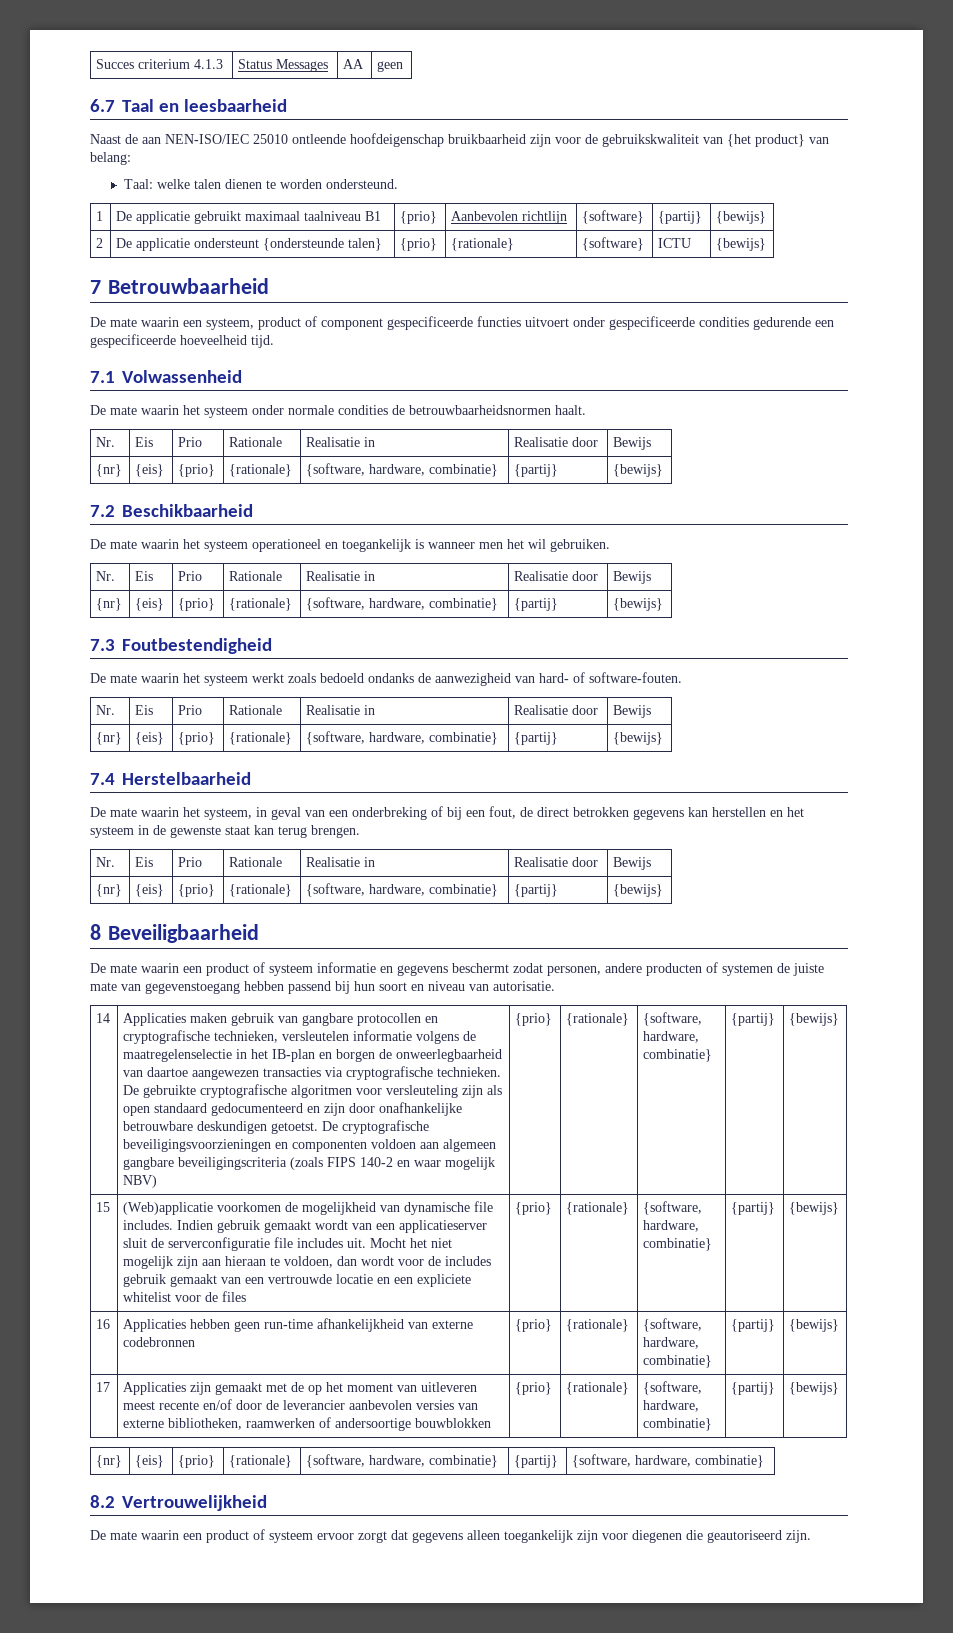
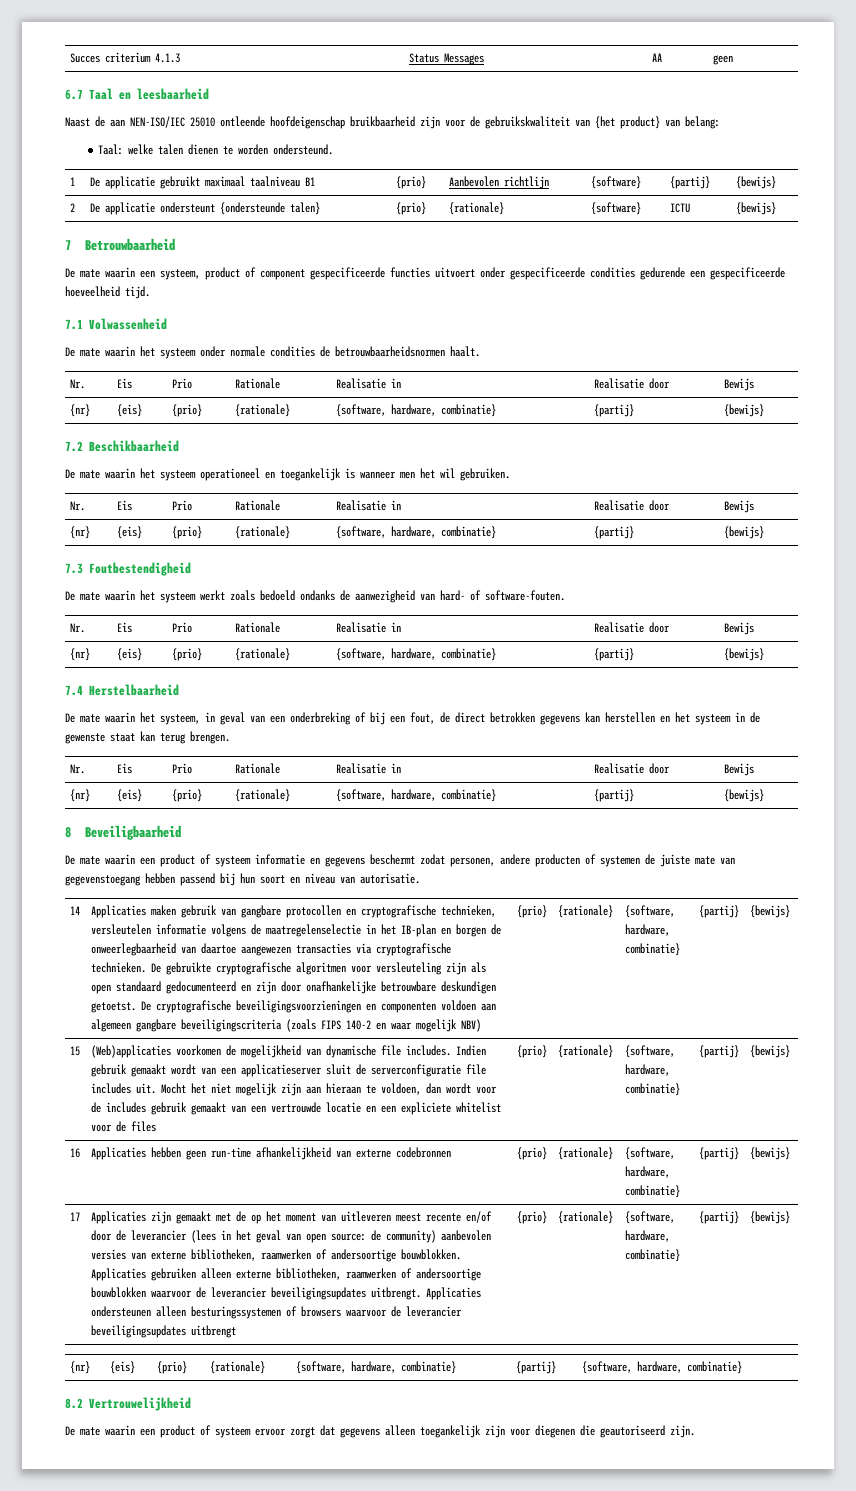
[123,1202,214,1215] (Web)applicatie -> [91,1045,172,1058] (Web)applicaties
(346, 1405) none -> [191,1230,437,1243] (lees in het geval van open source: de community)
[415,1418,492,1428] bouwblokken -> [401,1249,462,1260] [91,1268,482,1281] [91,1287,482,1300] [91,1306,463,1319] [91,1325,237,1338] bouwblokken. Applicaties gebruiken alleen externe bibliotheken, raamwerken of andersoortige bouwblokken waarvoor de leverancier beveiligingsupdates uitbrengt. Applicaties ondersteunen alleen besturingssystemen of browsers waarvoor de leverancier beveiligingsupdates uitbrengt

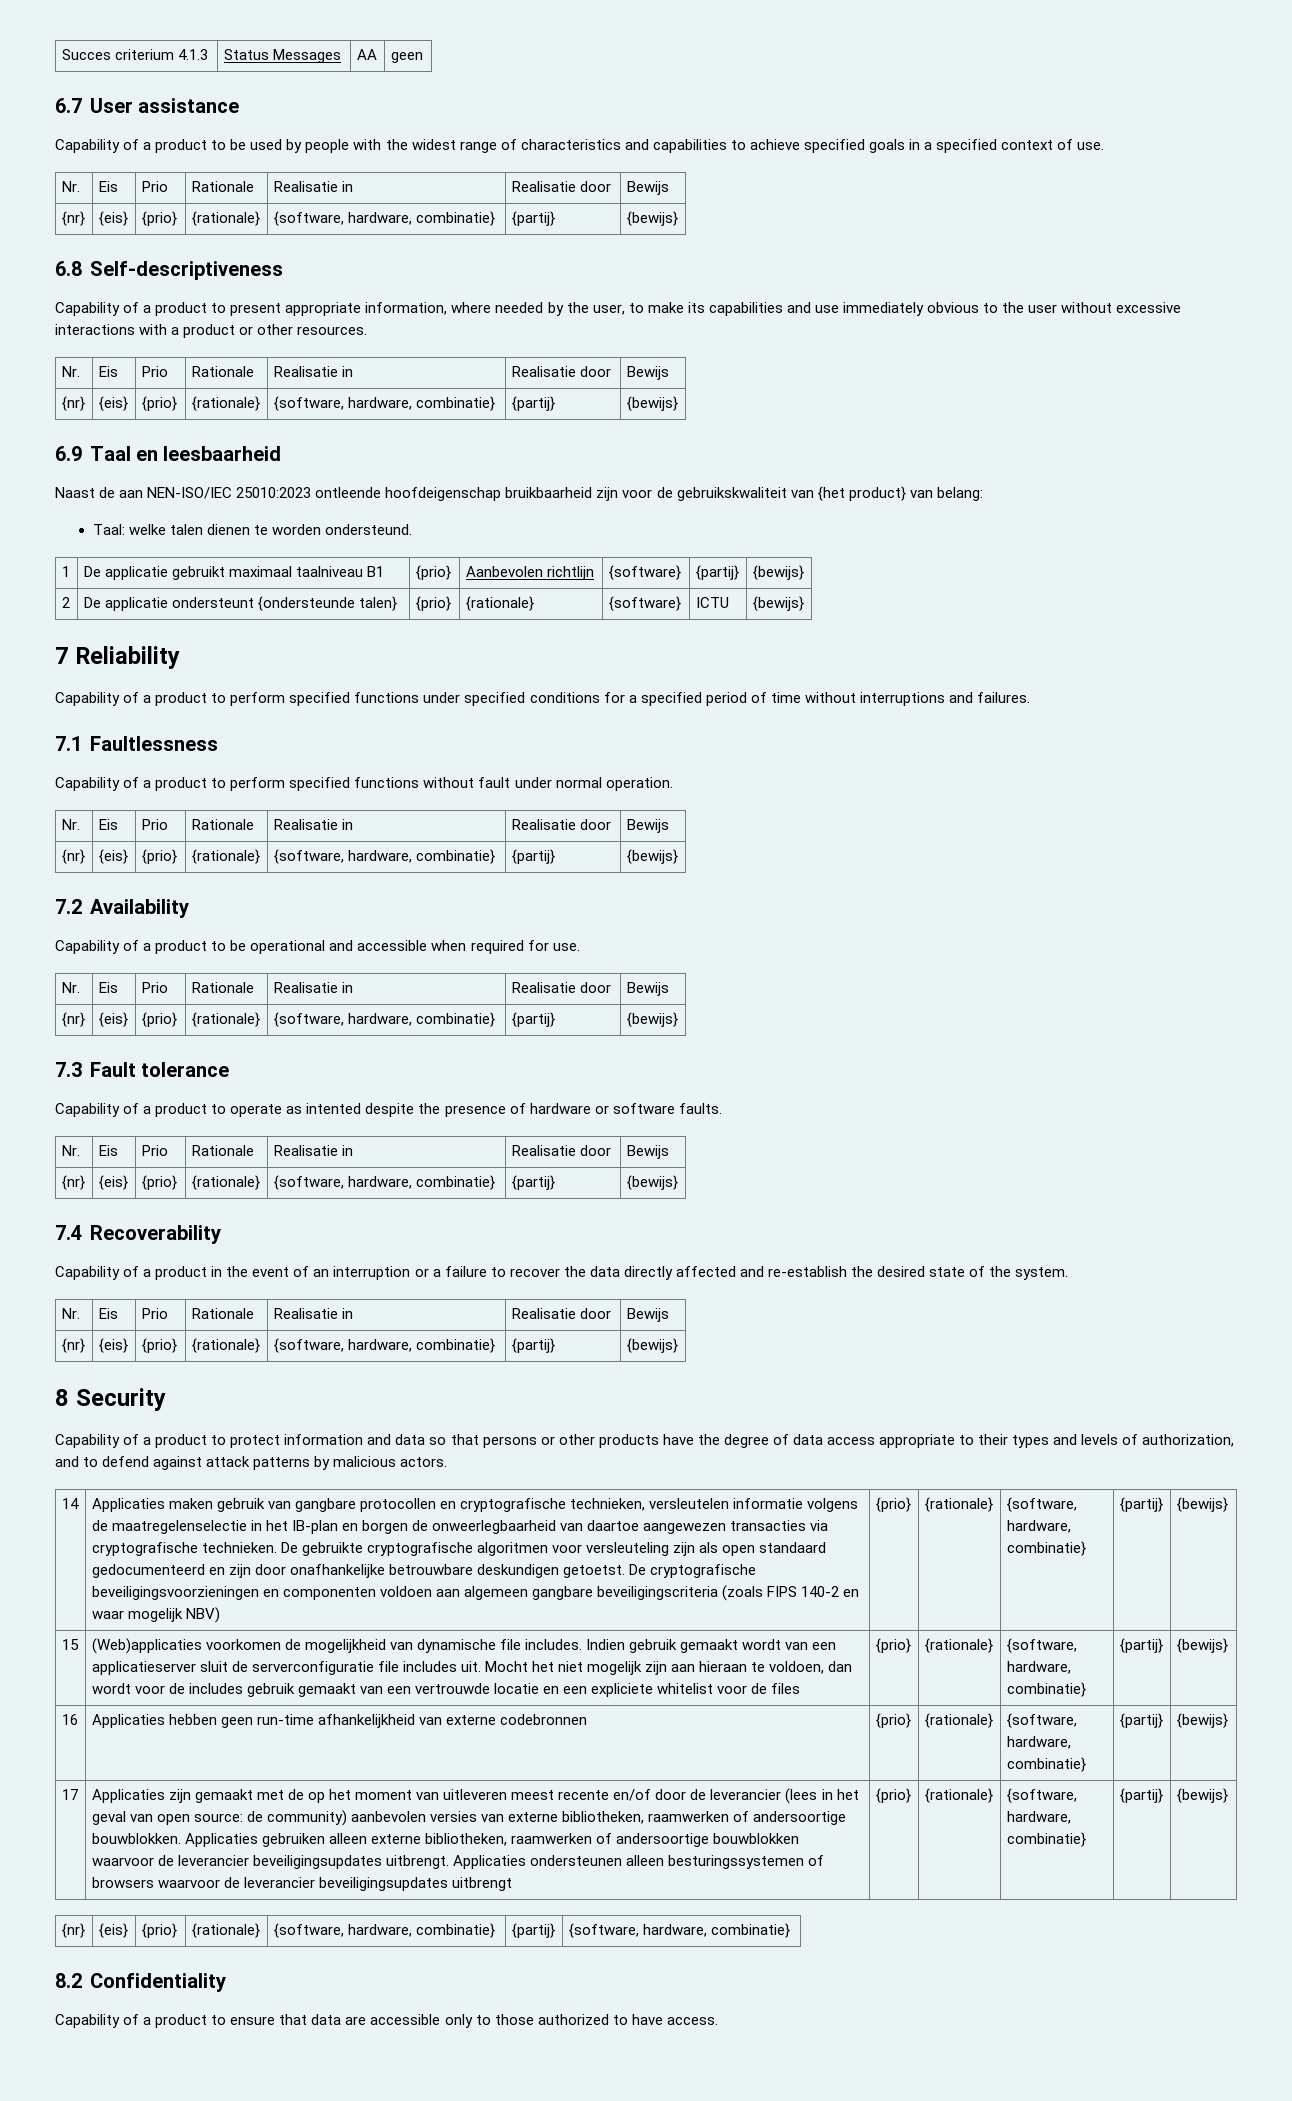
(83, 94) none -> [89,98,239,113] [55,139,1105,153] [61,181,80,192] [98,181,118,192] [141,181,168,192] [191,181,254,192] [273,181,353,192] [511,181,611,192] [626,181,669,195] [61,211,85,226] [98,211,128,226] [141,211,177,226] [191,211,260,226] [273,211,495,226] [511,211,555,226] [626,211,678,226] [55,261,283,280] [55,302,1182,316] [55,324,368,338] [61,366,80,377] [98,366,118,377] [141,366,168,377] [191,366,254,377] [273,366,353,377] [511,366,611,377] [626,366,669,380] [61,396,85,411] [98,396,128,411] [141,396,177,411] [191,396,260,411] [273,396,495,411] [511,396,555,411] [626,396,678,411] [55,446,82,461] User assistance // Capability of a product to be used by people with the widest range of characteristics and capabilities to achieve specified goals in a specified context of use. // Nr. | Eis | Prio | Rationale | Realisatie in | Realisatie door | Bewijs // {nr} | {eis} | {prio} | {rationale} | {software, hardware, combinatie} | {partij} | {bewijs} // 6.8 Self-descriptiveness // Capability of a product to present appropriate information, where needed by the user, to make its capabilities and use immediately obvious to the user without excessive interactions with a product or other resources. // Nr. | Eis | Prio | Rationale | Realisatie in | Realisatie door | Bewijs // {nr} | {eis} | {prio} | {rationale} | {software, hardware, combinatie} | {partij} | {bewijs} // 6.9
[190,117,215,127] 25010 -> [236,487,312,498] 25010:2023
[85,238,176,251] [65,267,785,280] [65,286,150,299] [65,318,167,330] [65,346,480,359] Betrouwbaarheid // De mate waarin een systeem, product of component gespecificeerde functies uitvoert onder gespecificeerde condities gedurende een gespecificeerde hoeveelheid tijd. // 7.1 Volwassenheid // De mate waarin het systeem onder normale condities de betrouwbaarheidsnormen haalt. -> [76,646,181,669] [55,692,1030,706] [55,736,218,751] [55,777,673,791] Reliability // Capability of a product to perform specified functions under specified conditions for a specified period of time without interruptions and failures. // 7.1 Faultlessness // Capability of a product to perform specified functions without fault under normal operation.
[89,440,179,452] [65,468,510,481] Beschikbaarheid // De mate waarin het systeem operationeel en toegankelijk is wanneer men het wil gebruiken. -> [89,899,189,918] [55,940,580,954] Availability // Capability of a product to be operational and accessible when required for use.
[89,562,191,576] [65,590,565,603] Foutbestendigheid // De mate waarin het systeem werkt zoals bedoeld ondanks de aanwezigheid van hard- of software-fouten. -> [89,1062,229,1077] [55,1103,722,1117] Fault tolerance // Capability of a product to operate as intented despite the presence of hardware or software faults.
[89,684,179,696] [65,712,760,725] [65,731,230,744] Herstelbaarheid // De mate waarin het systeem, in geval van een onderbreking of bij een fout, de direct betrokken gegevens kan herstellen en het systeem in de gewenste staat kan terug brengen. -> [89,1225,221,1244] [55,1266,1069,1280] Recoverability // Capability of a product in the event of an interruption or a failure to recover the data directly affected and re-establish the desired state of the system.
[85,825,182,840] [65,854,735,867] [65,873,420,886] Beveiligbaarheid // De mate waarin een product of systeem informatie en gegevens beschermt zodat personen, andere producten of systemen de juiste mate van gegevenstoegang hebben passend bij hun soort en niveau van autorisatie. -> [76,1388,167,1411] [55,1434,1235,1448] [55,1456,448,1470] Security // Capability of a product to protect information and data so that persons or other products have the degree of data access appropriate to their types and levels of authorization, and to defend against attack patterns by malicious actors.
[89,1397,191,1411] [65,1425,695,1438] Vertrouwelijkheid // De mate waarin een product of systeem ervoor zorgt dat gegevens alleen toegankelijk zijn voor diegenen die geautoriseerd zijn. -> [89,1973,226,1992] [55,2014,718,2028] Confidentiality // Capability of a product to ensure that data are accessible only to those authorized to have access.

